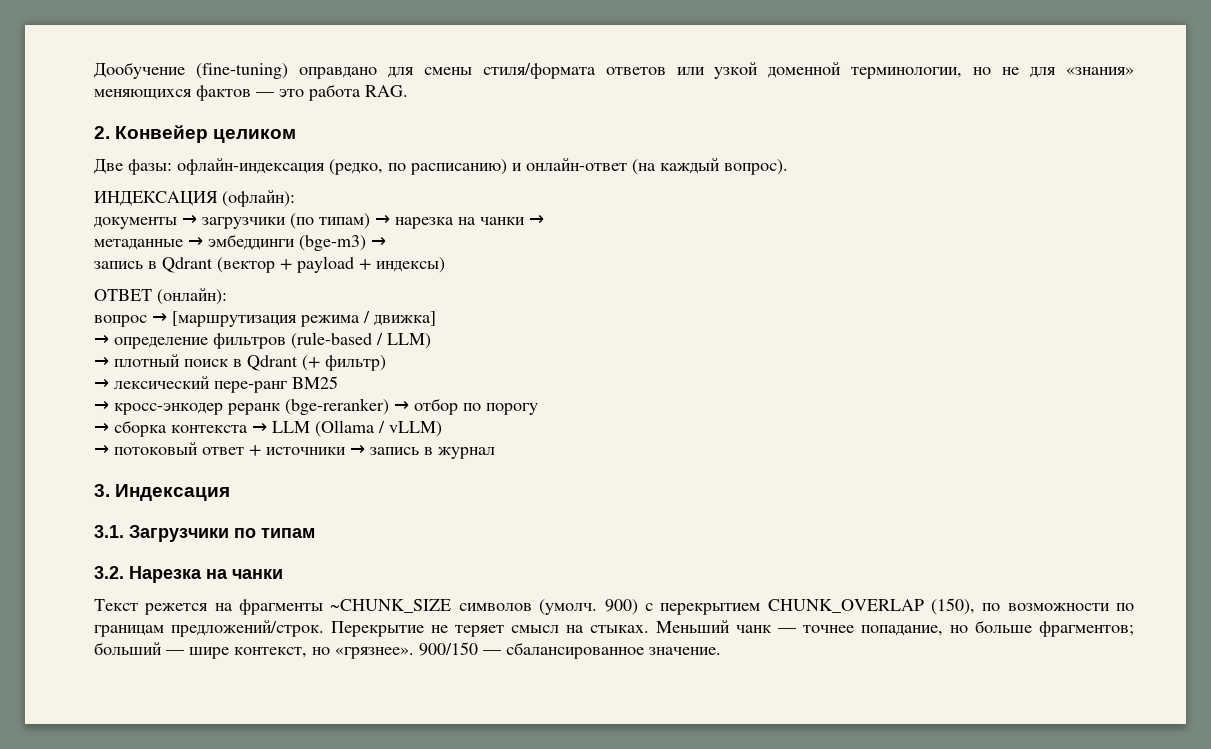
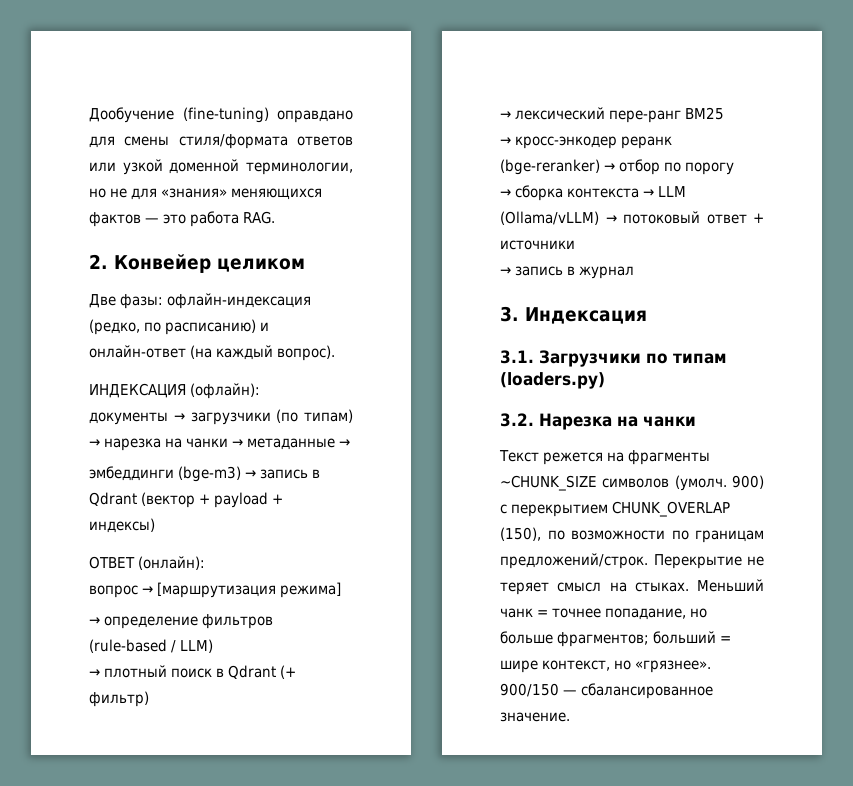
(544, 220) // -> (244, 443) none
(203, 242) none -> (351, 443) //
(386, 242) // -> (257, 474) none
[300,311,436,327] режима / движка] -> [280,582,342,598] режима]
[315,420,442,437] (Ollama / vLLM) // -> [500,211,599,225] (Ollama/vLLM)
(346, 451) none -> (575, 245) //
(315, 533) none -> [500,372,605,389] (loaders.py)
[778,628,796,633] — -> [537,610,549,617] =
[166,650,184,655] — -> [720,636,732,643] =

